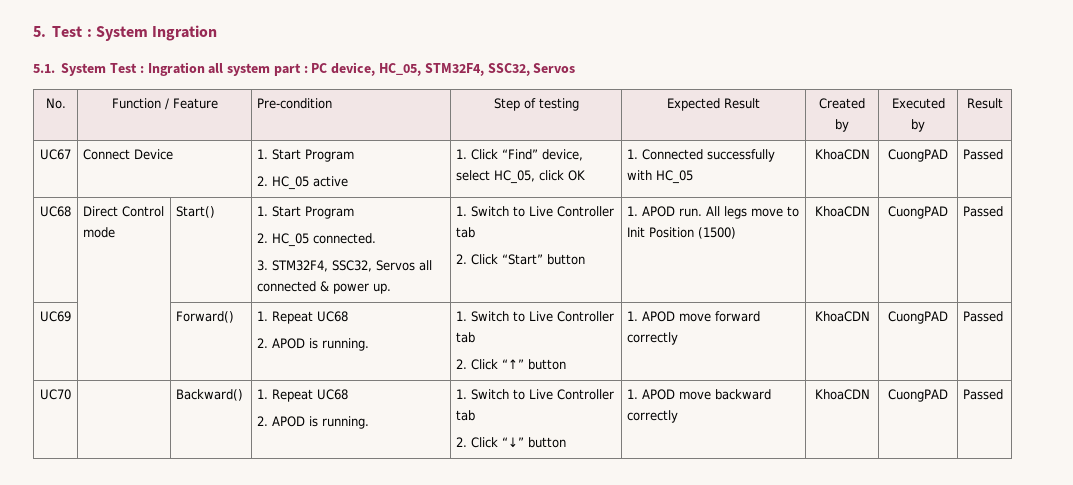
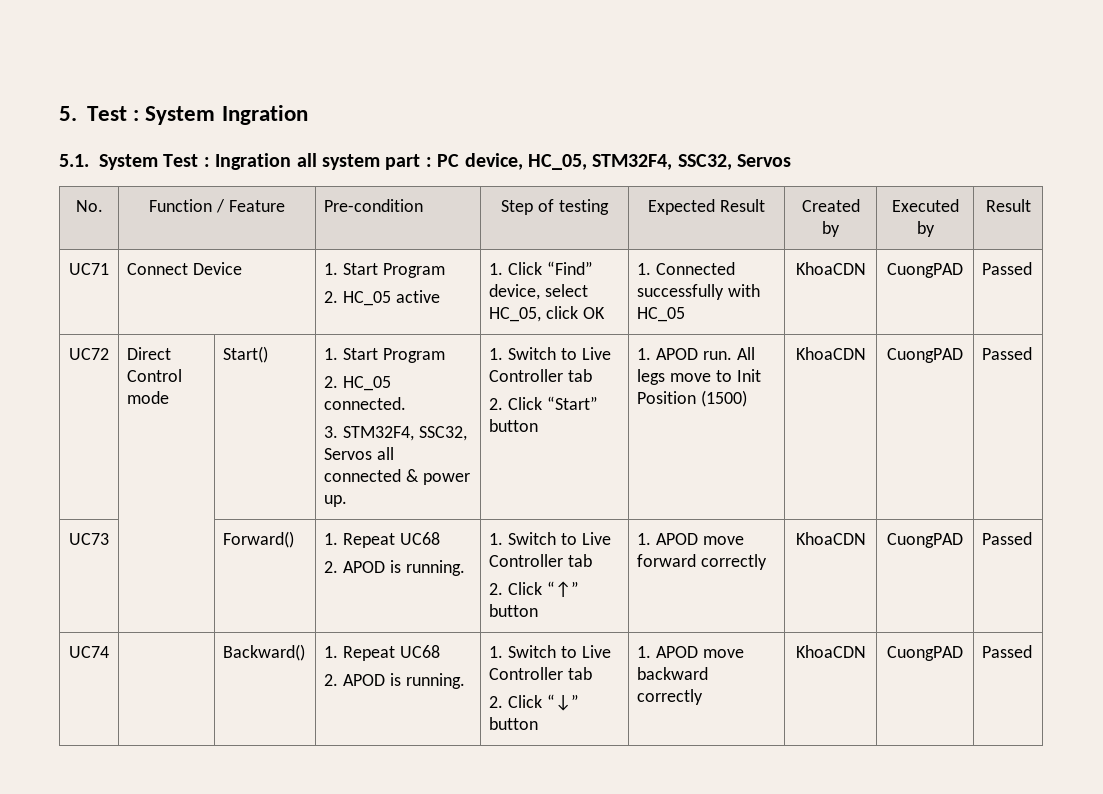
[40,149,71,160] UC67 -> [69,263,109,275] UC71
[40,206,71,217] UC68 -> [69,348,109,360] UC72
[40,311,71,322] UC69 -> [69,533,109,545] UC73
[40,389,71,400] UC70 -> [69,646,109,658] UC74

